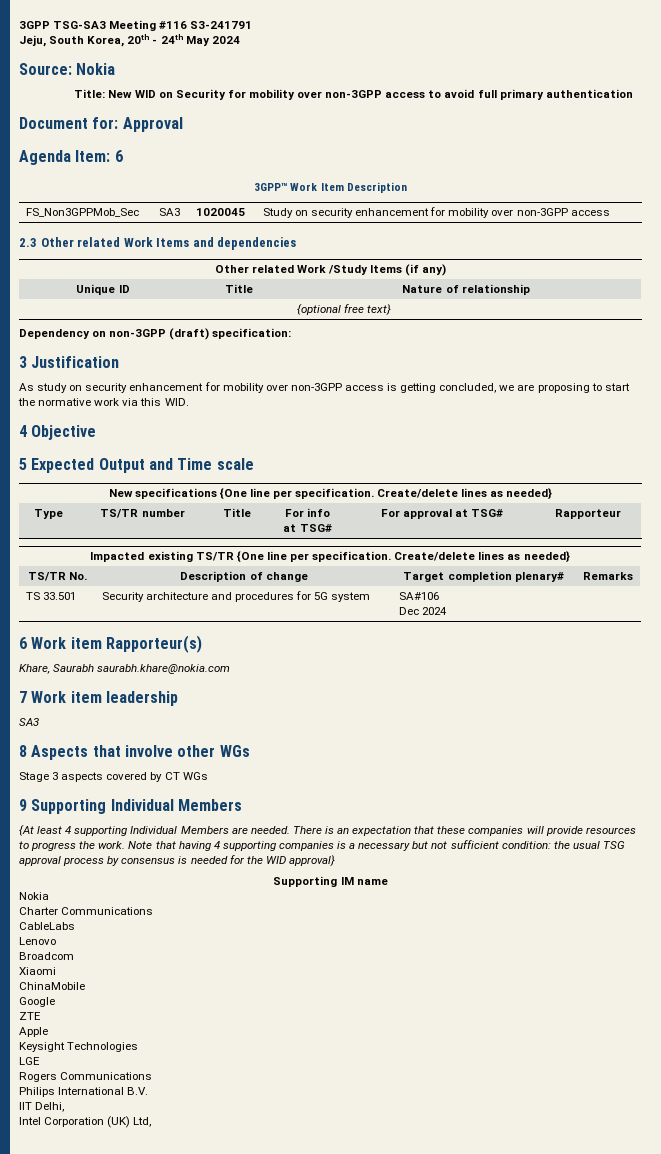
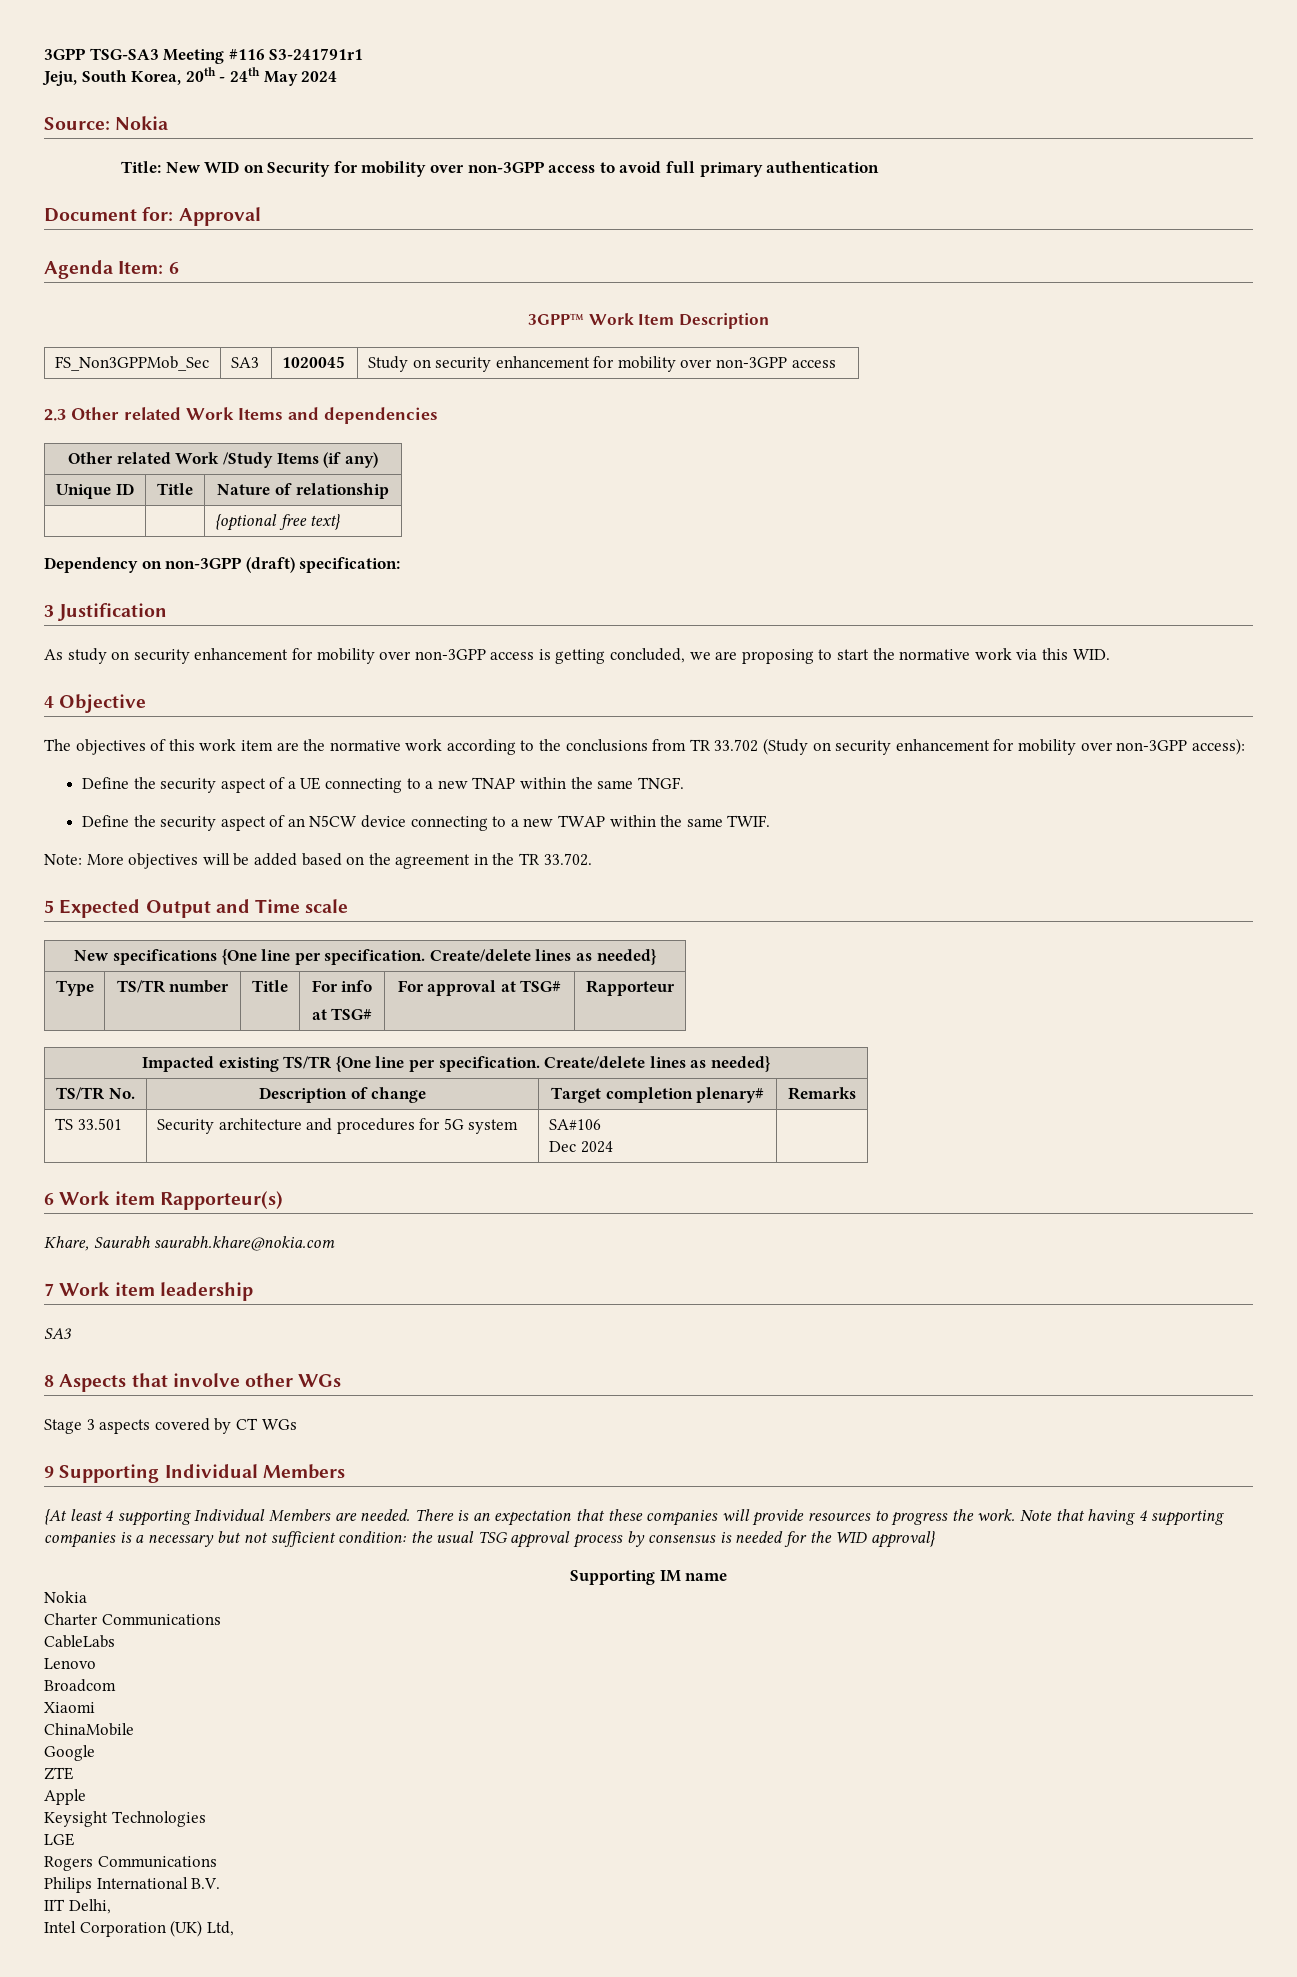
[190,21,253,29] S3-241791 -> [269,48,364,60] S3-241791r1
(97, 432) none -> [44,738,1245,755] [81,777,684,793] [81,815,771,831] [44,853,592,869] // The objectives of this work item are the normative work according to the conclusions from TR 33.702 (Study on security enhancement for mobility over non-3GPP access): // Define the security aspect of a UE connecting to a new TNAP within the same TNGF. // Define the security aspect of an N5CW device connecting to a new TWAP within the same TWIF. // Note: More objectives will be added based on the agreement in the TR 33.702.

